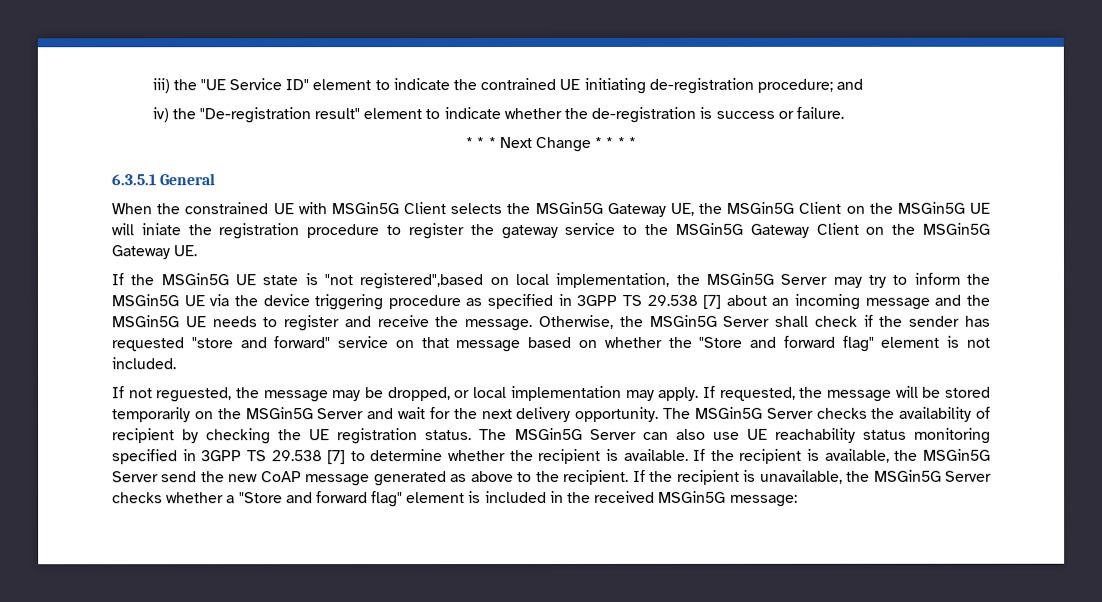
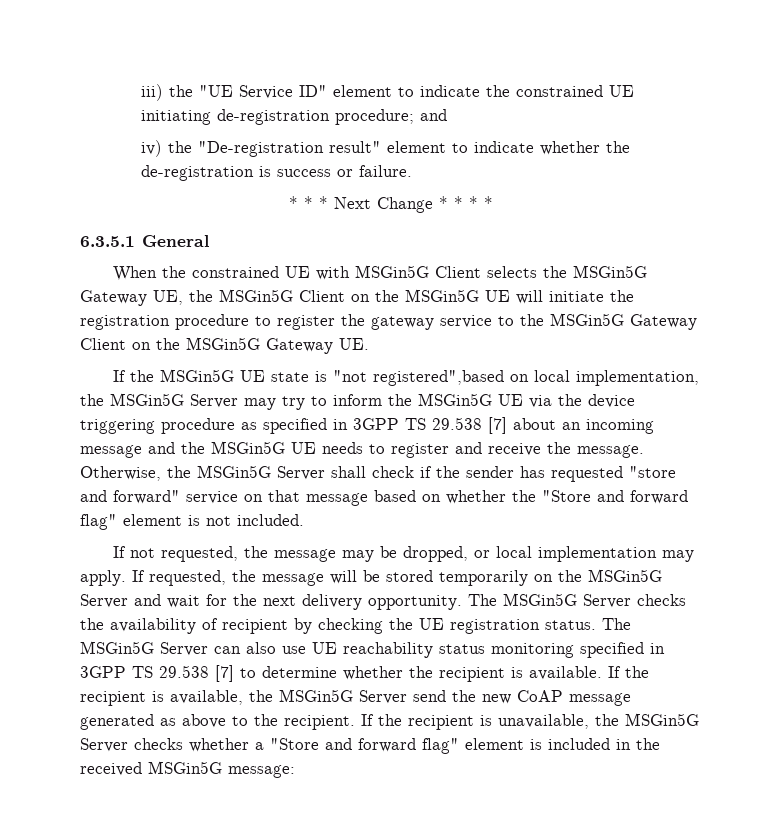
[480,77,557,91] contrained -> [515,85,603,97] constrained
[140,223,181,236] iniate -> [549,291,604,302] initiate
[156,387,233,403] reguested, -> [160,546,238,562] requested,

